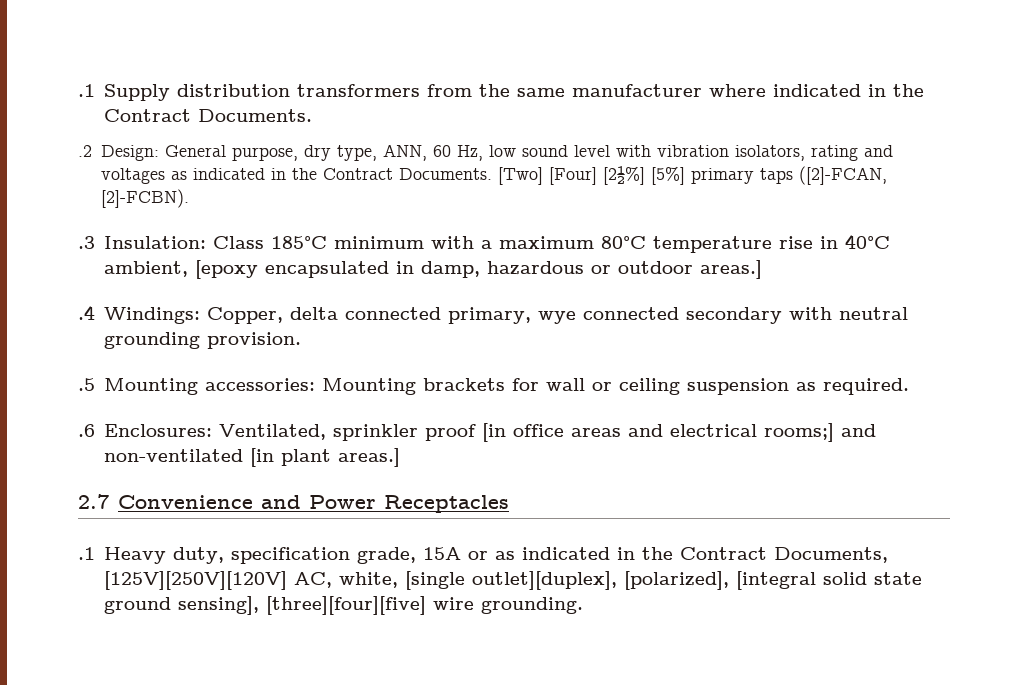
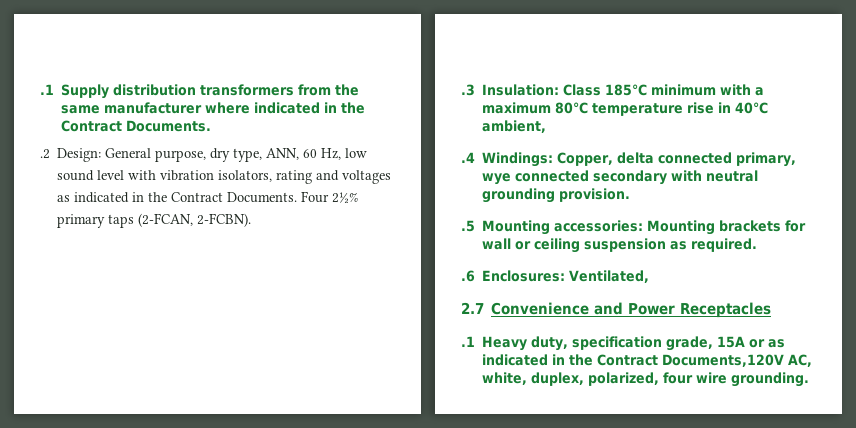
[497,166,887,185] [100,189,189,208] [Two] [Four] [2½%] [5%] primary taps ([2]-FCAN, [2]-FCBN). -> [301,191,359,203] [57,213,252,228] Four 2½% primary taps (2-FCAN, 2-FCBN).
[194,260,762,279] [epoxy encapsulated in damp, hazardous or outdoor areas.] -> (547, 126) none
[332,423,876,442] [103,448,400,467] sprinkler proof [in office areas and electrical rooms;] and non-ventilated [in plant areas.] -> (650, 276) none
[773,547,888,563] [103,571,922,590] [103,596,426,615] Documents, [125V][250V][120V] AC, white, [single outlet][duplex], [polarized], [integral solid state ground sensing], [three][four][five] -> [662,354,813,367] [482,372,694,386] Documents,120V AC, white, duplex, polarized, four

